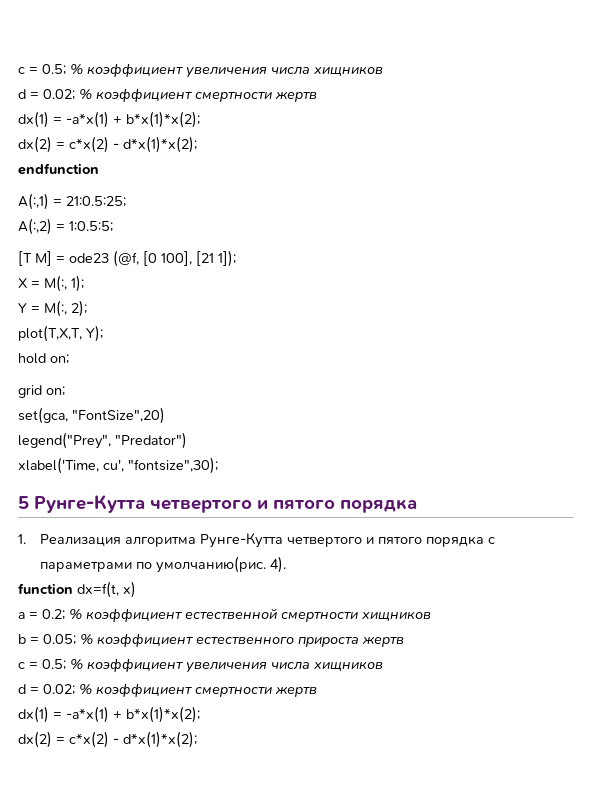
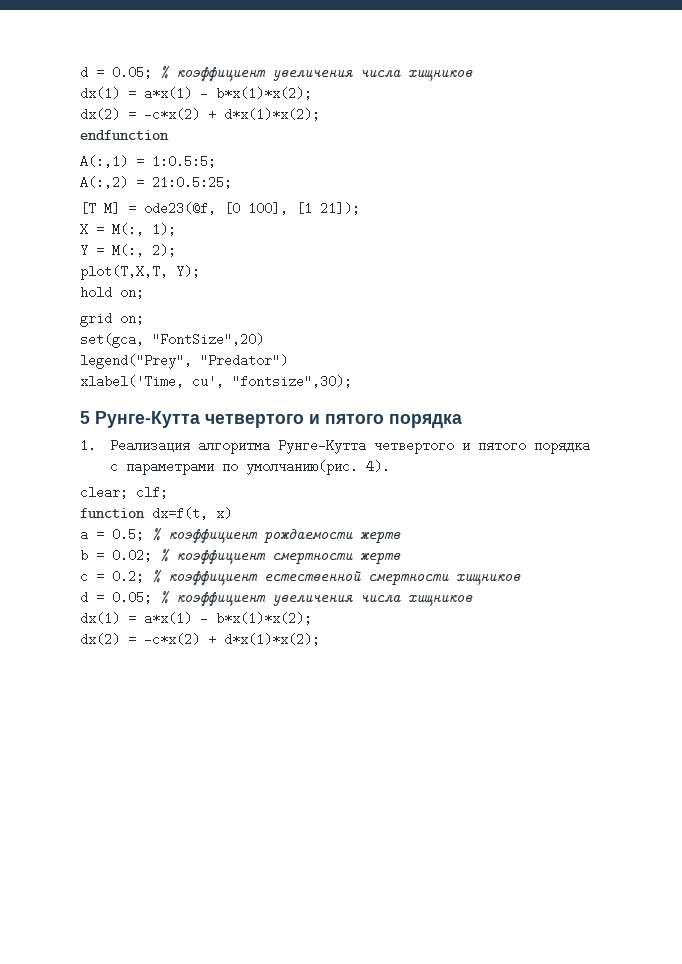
[18,63,383,78] [18,88,317,102] [18,111,200,128] [18,136,119,153] c = 0.5; % коэффициент увеличения числа хищников // d = 0.02; % коэффициент смертности жертв // dx(1) = -a*x(1) + b*x(1)*x(2); // dx(2) = c*x(2) - -> [80,65,473,81] [80,87,312,100] [80,108,216,121] d = 0.05; % коэффициент увеличения числа хищников // dx(1) = a*x(1) - b*x(1)*x(2); // dx(2) = -c*x(2) +
[66,196,126,207] 21:0.5:25; -> [152,155,216,168] 1:0.5:5;
[69,221,113,232] 1:0.5:5; -> [152,176,232,189] 21:0.5:25;
[69,250,236,267] ode23 (@f, [0 100], [21 1]); -> [144,202,360,215] ode23(@f, [0 100], [1 21]);
(287, 564) none -> [80,486,168,499] // clear; clf;
(38, 615) none -> [112,527,401,543] [80,548,401,564] [80,570,104,583] 0.5; % коэффициент рождаемости жертв // b = 0.02; % коэффициент смертности жертв // c =
[18,633,404,647] [18,658,383,673] [18,683,317,697] [18,706,200,723] [18,731,119,748] b = 0.05; % коэффициент естественного прироста жертв // c = 0.5; % коэффициент увеличения числа хищников // d = 0.02; % коэффициент смертности жертв // dx(1) = -a*x(1) + b*x(1)*x(2); // dx(2) = c*x(2) - -> [80,590,473,606] [80,612,312,625] [80,633,216,646] d = 0.05; % коэффициент увеличения числа хищников // dx(1) = a*x(1) - b*x(1)*x(2); // dx(2) = -c*x(2) +

